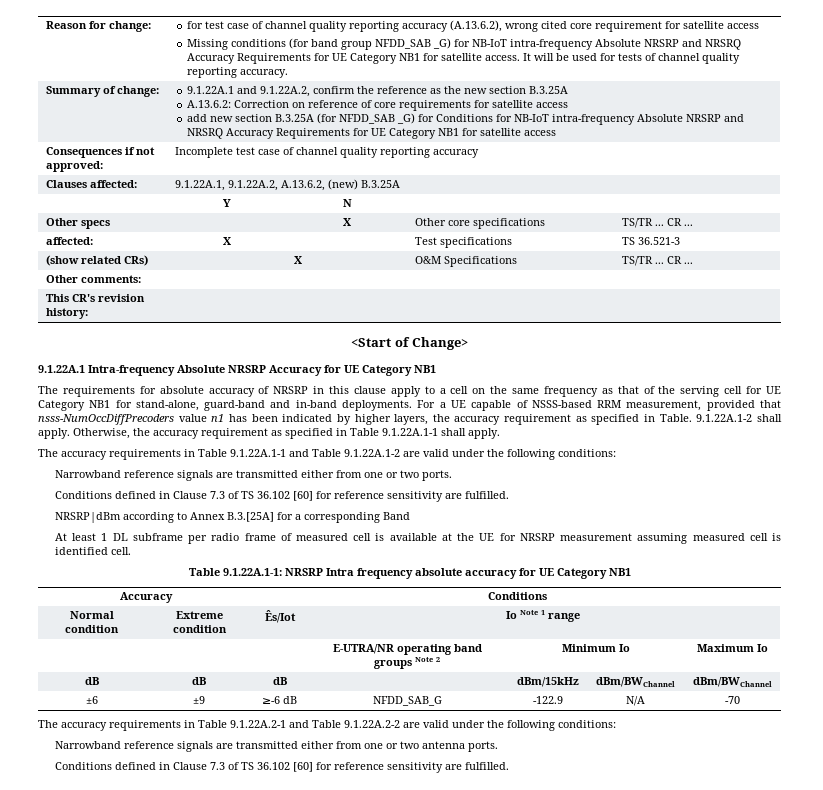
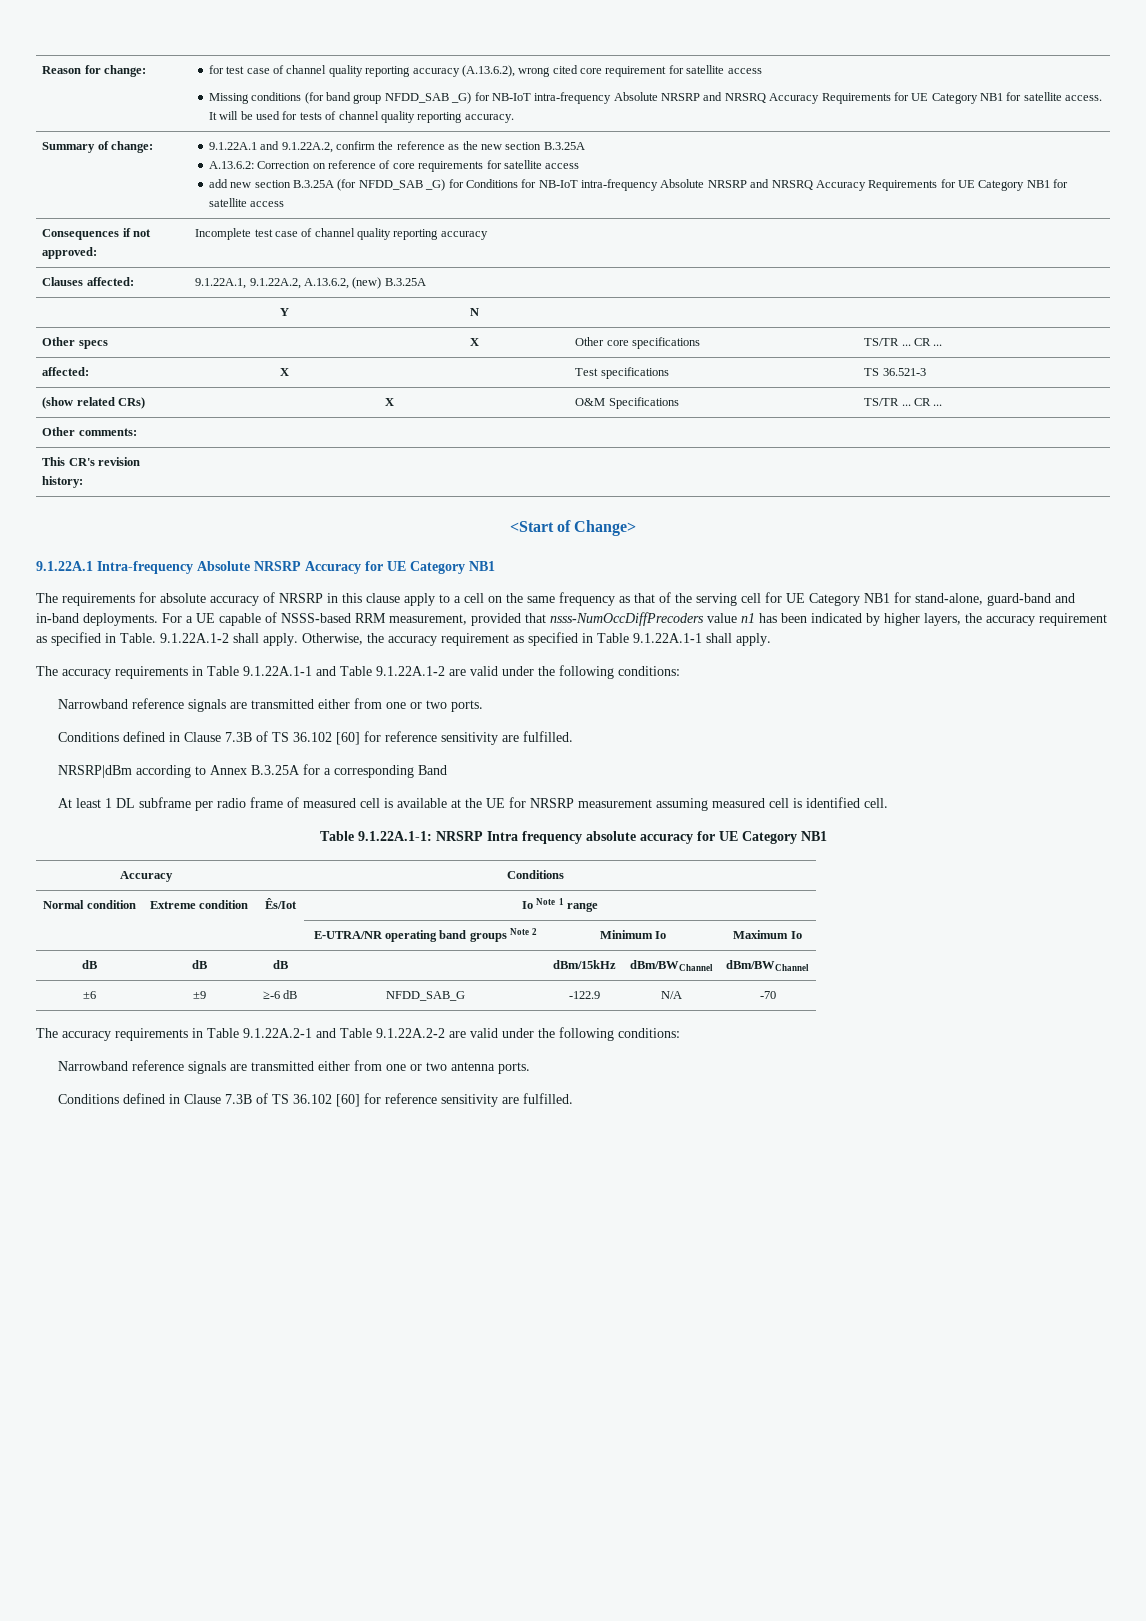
[209,491,225,499] 7.3 -> [224,732,252,742] 7.3B
[226,512,274,522] B.3.[25A] -> [250,765,300,775] B.3.25A
[209,762,225,770] 7.3 -> [224,1094,252,1104] 7.3B

